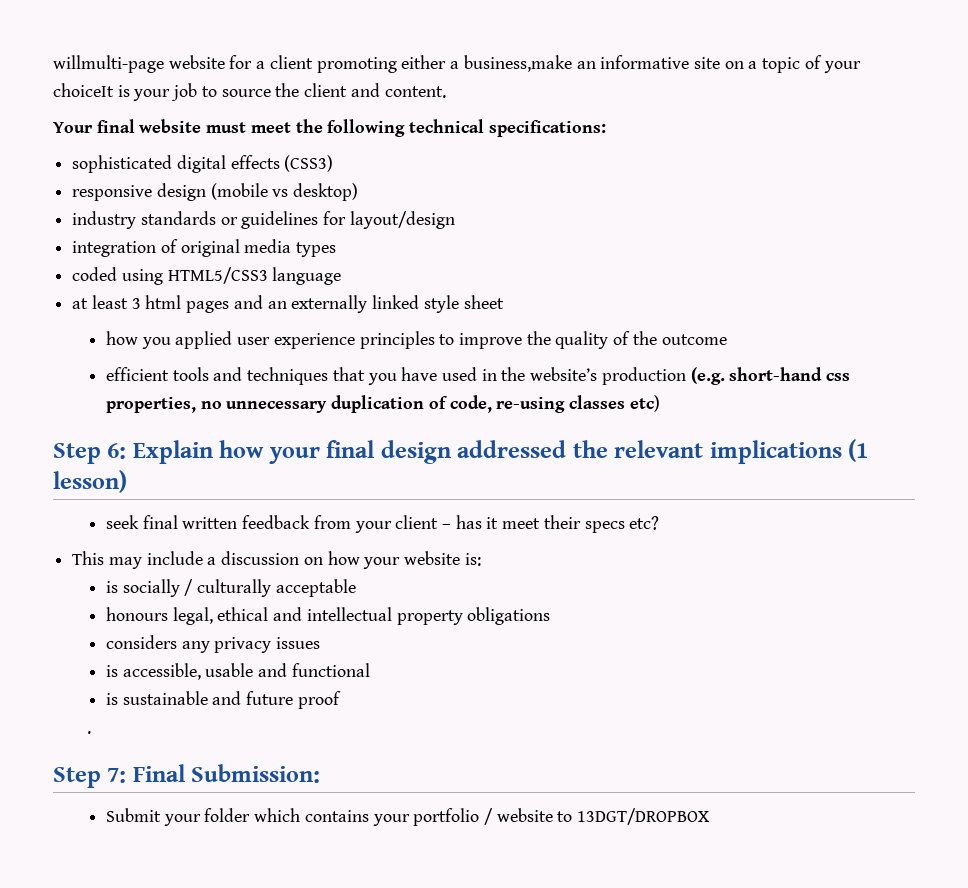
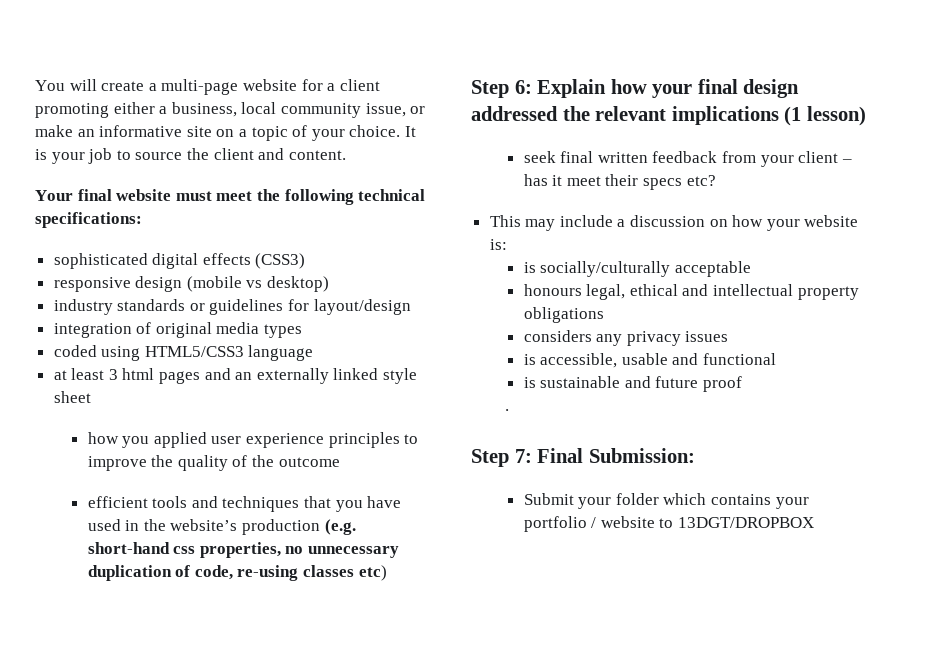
[53,55,164,73] willmulti-page -> [35,79,239,95] You will create a multi-page
[463,55,572,72] business,make -> [171,102,426,118] [35,125,73,137] business, local community issue, or make
[53,83,114,97] choiceIt -> [349,125,416,137] choice. It
[122,579,272,597] socially / culturally -> [540,261,671,277] socially/culturally

